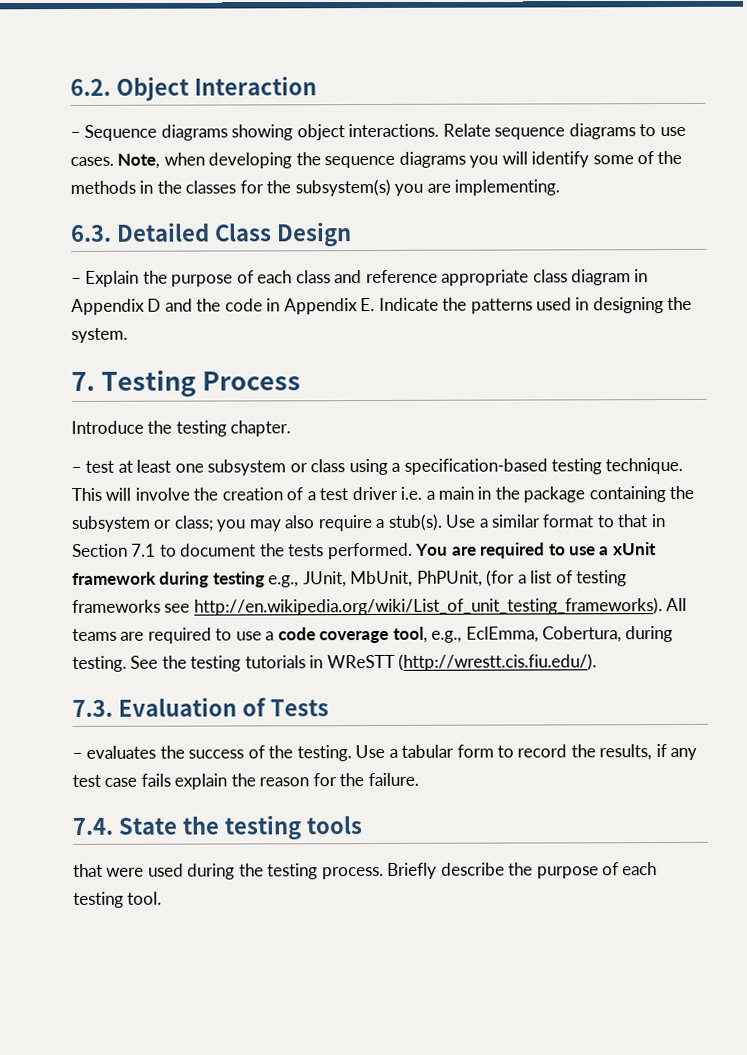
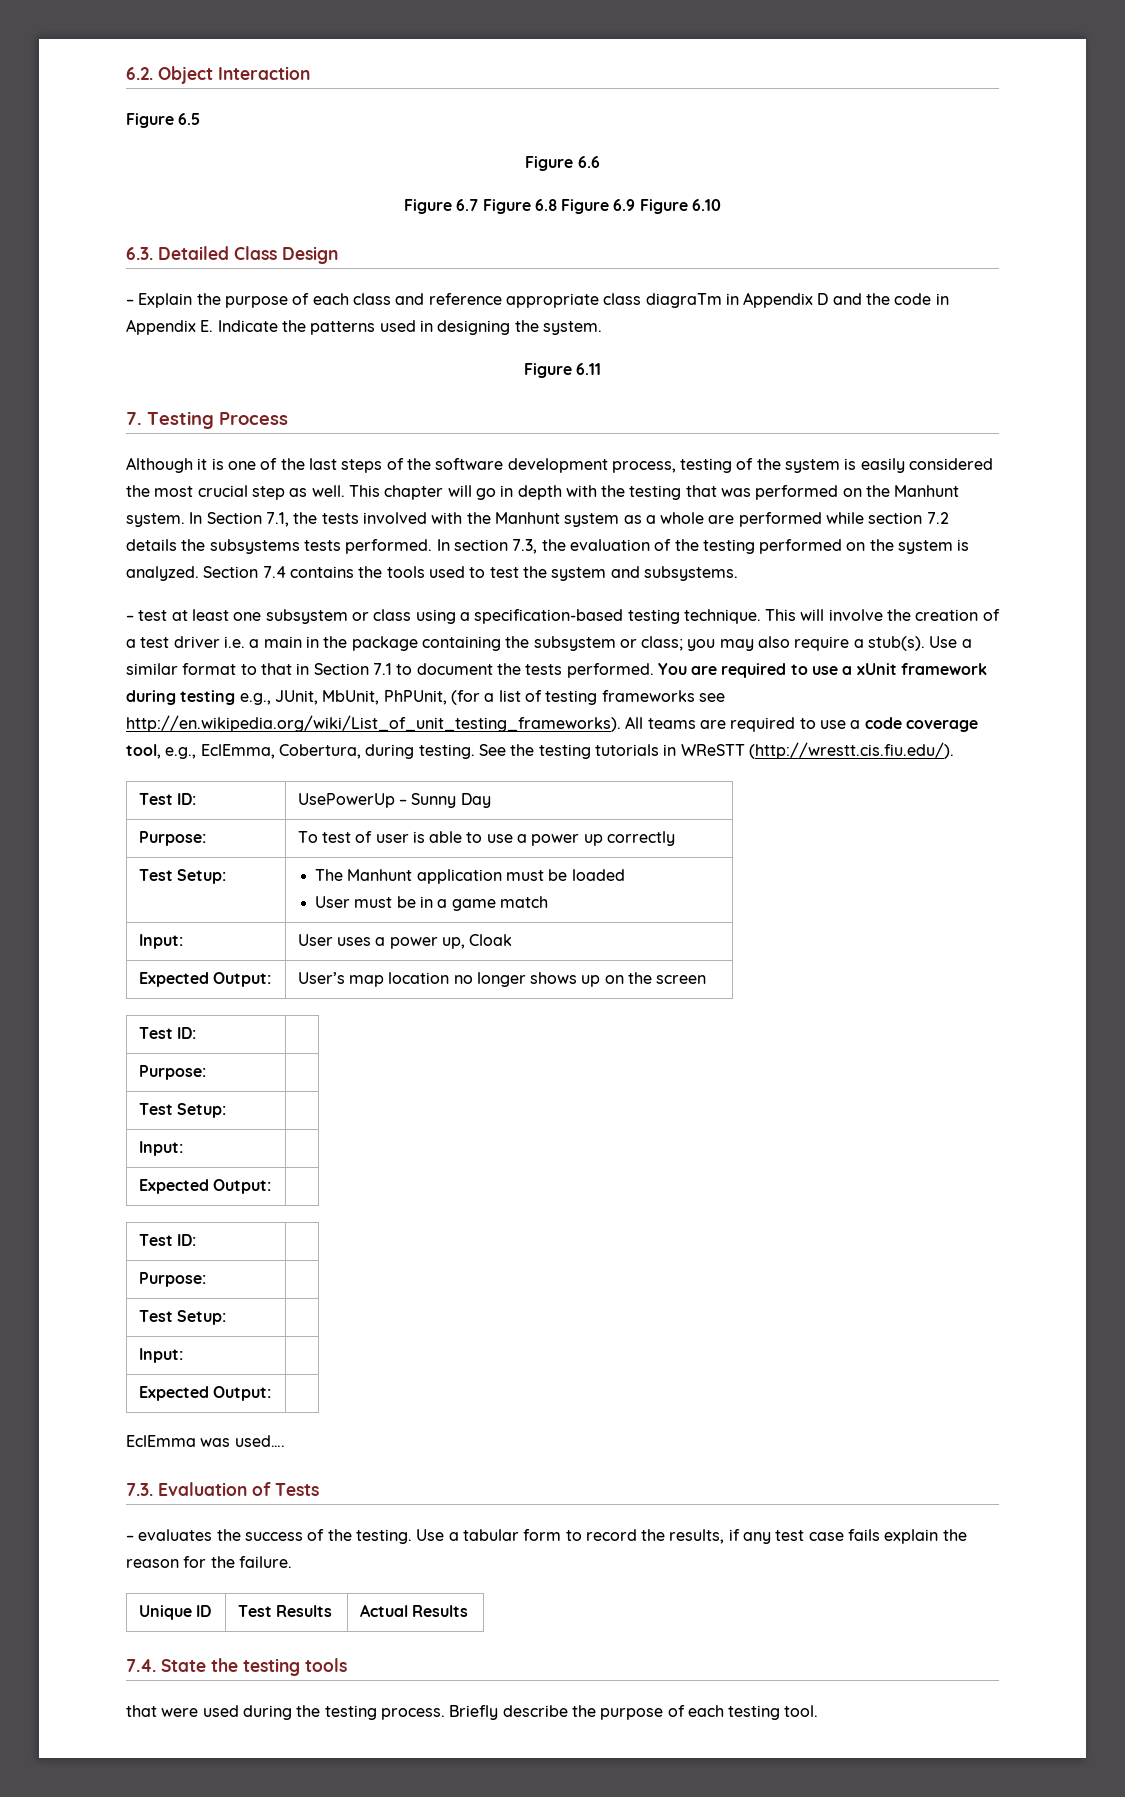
[70,123,686,141] [70,150,683,169] [70,178,561,197] – Sequence diagrams showing object interactions. Relate sequence diagrams to use cases. Note, when developing the sequence diagrams you will identify some of the methods in the classes for the subsystem(s) you are implementing. -> [126,113,201,128] [525,156,600,171] [403,199,722,214] Figure 6.5 // Figure 6.6 // Figure 6.7 Figure 6.8 Figure 6.9 Figure 6.10
[571,269,632,286] diagram -> [645,293,722,308] diagraTm
(128, 335) none -> [523,363,602,378] // Figure 6.11
[71,420,292,437] Introduce the testing chapter. -> [126,457,994,473] [126,485,960,500] [126,512,949,527] [126,539,970,554] [126,566,738,581] Although it is one of the last steps of the software development process, testing of the system is easily considered the most crucial step as well. This chapter will go in depth with the testing that was performed on the Manhunt system. In Section 7.1, the tests involved with the Manhunt system as a whole are performed while section 7.2 details the subsystems tests performed. In section 7.3, the evaluation of the testing performed on the system is analyzed. Section 7.4 contains the tools used to test the system and subsystems.
(598, 662) none -> [138,793,196,805] [297,793,491,808] [138,831,206,846] [297,831,676,846] [138,869,226,884] [315,869,625,884] [315,896,549,911] [138,934,183,949] [297,934,513,949] [138,972,271,987] [297,972,707,987] [138,1027,196,1039] [138,1065,206,1080] [138,1103,226,1118] [138,1141,183,1156] [138,1179,271,1194] [138,1234,196,1246] [138,1272,206,1287] [138,1310,226,1325] [138,1348,183,1363] [138,1386,271,1401] [126,1435,285,1447] // Test ID: | UsePowerUp – Sunny Day // Purpose: | To test of user is able to use a power up correctly // Test Setup: | The Manhunt application must be loaded // User must be in a game match // Input: | User uses a power up, Cloak // Expected Output: | User’s map location no longer shows up on the screen // Test ID: | // Purpose: | // Test Setup: | // Input: | // Expected Output: | // Test ID: | // Purpose: | // Test Setup: | // Input: | // Expected Output: | // EclEmma was used….
(419, 779) none -> [138,1605,211,1620] [237,1605,332,1617] [359,1604,468,1617] // Unique ID | Test Results | Actual Results

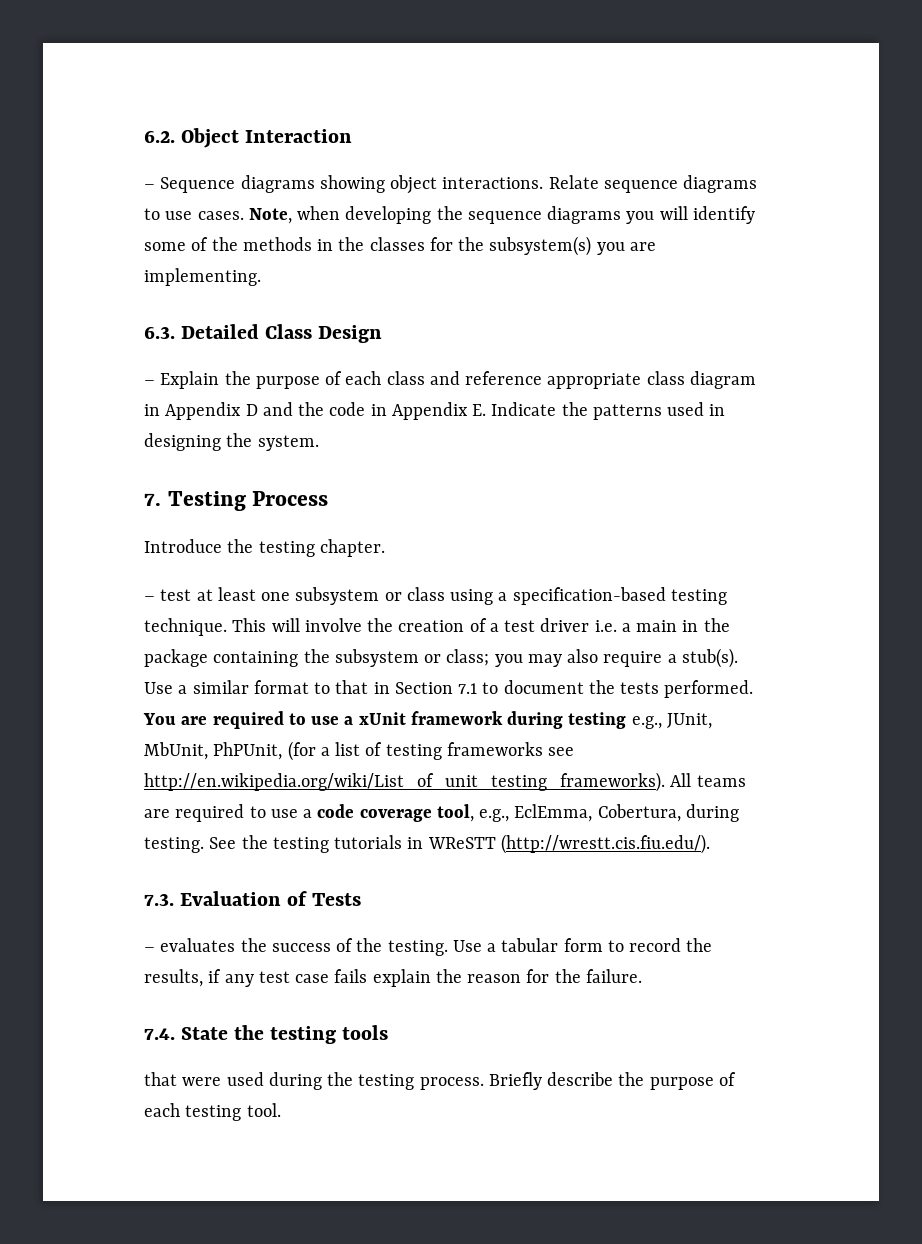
[126,113,201,128] [525,156,600,171] [403,199,722,214] Figure 6.5 // Figure 6.6 // Figure 6.7 Figure 6.8 Figure 6.9 Figure 6.10 -> [144,175,758,194] [144,206,755,224] [144,236,656,256] [144,268,261,286] – Sequence diagrams showing object interactions. Relate sequence diagrams to use cases. Note, when developing the sequence diagrams you will identify some of the methods in the classes for the subsystem(s) you are implementing.
[645,293,722,308] diagraTm -> [689,371,756,389] diagram
[523,363,602,378] // Figure 6.11 -> (319, 443) none
[126,457,994,473] [126,485,960,500] [126,512,949,527] [126,539,970,554] [126,566,738,581] Although it is one of the last steps of the software development process, testing of the system is easily considered the most crucial step as well. This chapter will go in depth with the testing that was performed on the Manhunt system. In Section 7.1, the tests involved with the Manhunt system as a whole are performed while section 7.2 details the subsystems tests performed. In section 7.3, the evaluation of the testing performed on the system is analyzed. Section 7.4 contains the tools used to test the system and subsystems. -> [144,539,385,557] Introduce the testing chapter.
[138,793,196,805] [297,793,491,808] [138,831,206,846] [297,831,676,846] [138,869,226,884] [315,869,625,884] [315,896,549,911] [138,934,183,949] [297,934,513,949] [138,972,271,987] [297,972,707,987] [138,1027,196,1039] [138,1065,206,1080] [138,1103,226,1118] [138,1141,183,1156] [138,1179,271,1194] [138,1234,196,1246] [138,1272,206,1287] [138,1310,226,1325] [138,1348,183,1363] [138,1386,271,1401] [126,1435,285,1447] // Test ID: | UsePowerUp – Sunny Day // Purpose: | To test of user is able to use a power up correctly // Test Setup: | The Manhunt application must be loaded // User must be in a game match // Input: | User uses a power up, Cloak // Expected Output: | User’s map location no longer shows up on the screen // Test ID: | // Purpose: | // Test Setup: | // Input: | // Expected Output: | // Test ID: | // Purpose: | // Test Setup: | // Input: | // Expected Output: | // EclEmma was used…. -> (710, 844) none
[138,1605,211,1620] [237,1605,332,1617] [359,1604,468,1617] // Unique ID | Test Results | Actual Results -> (642, 976) none

